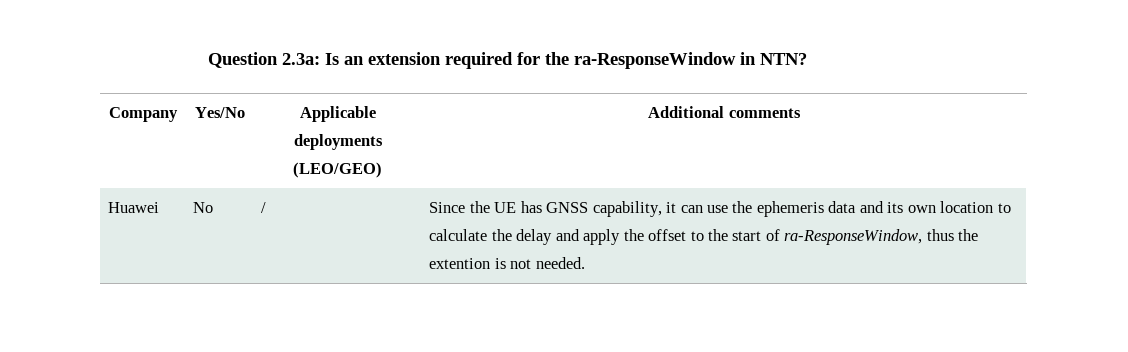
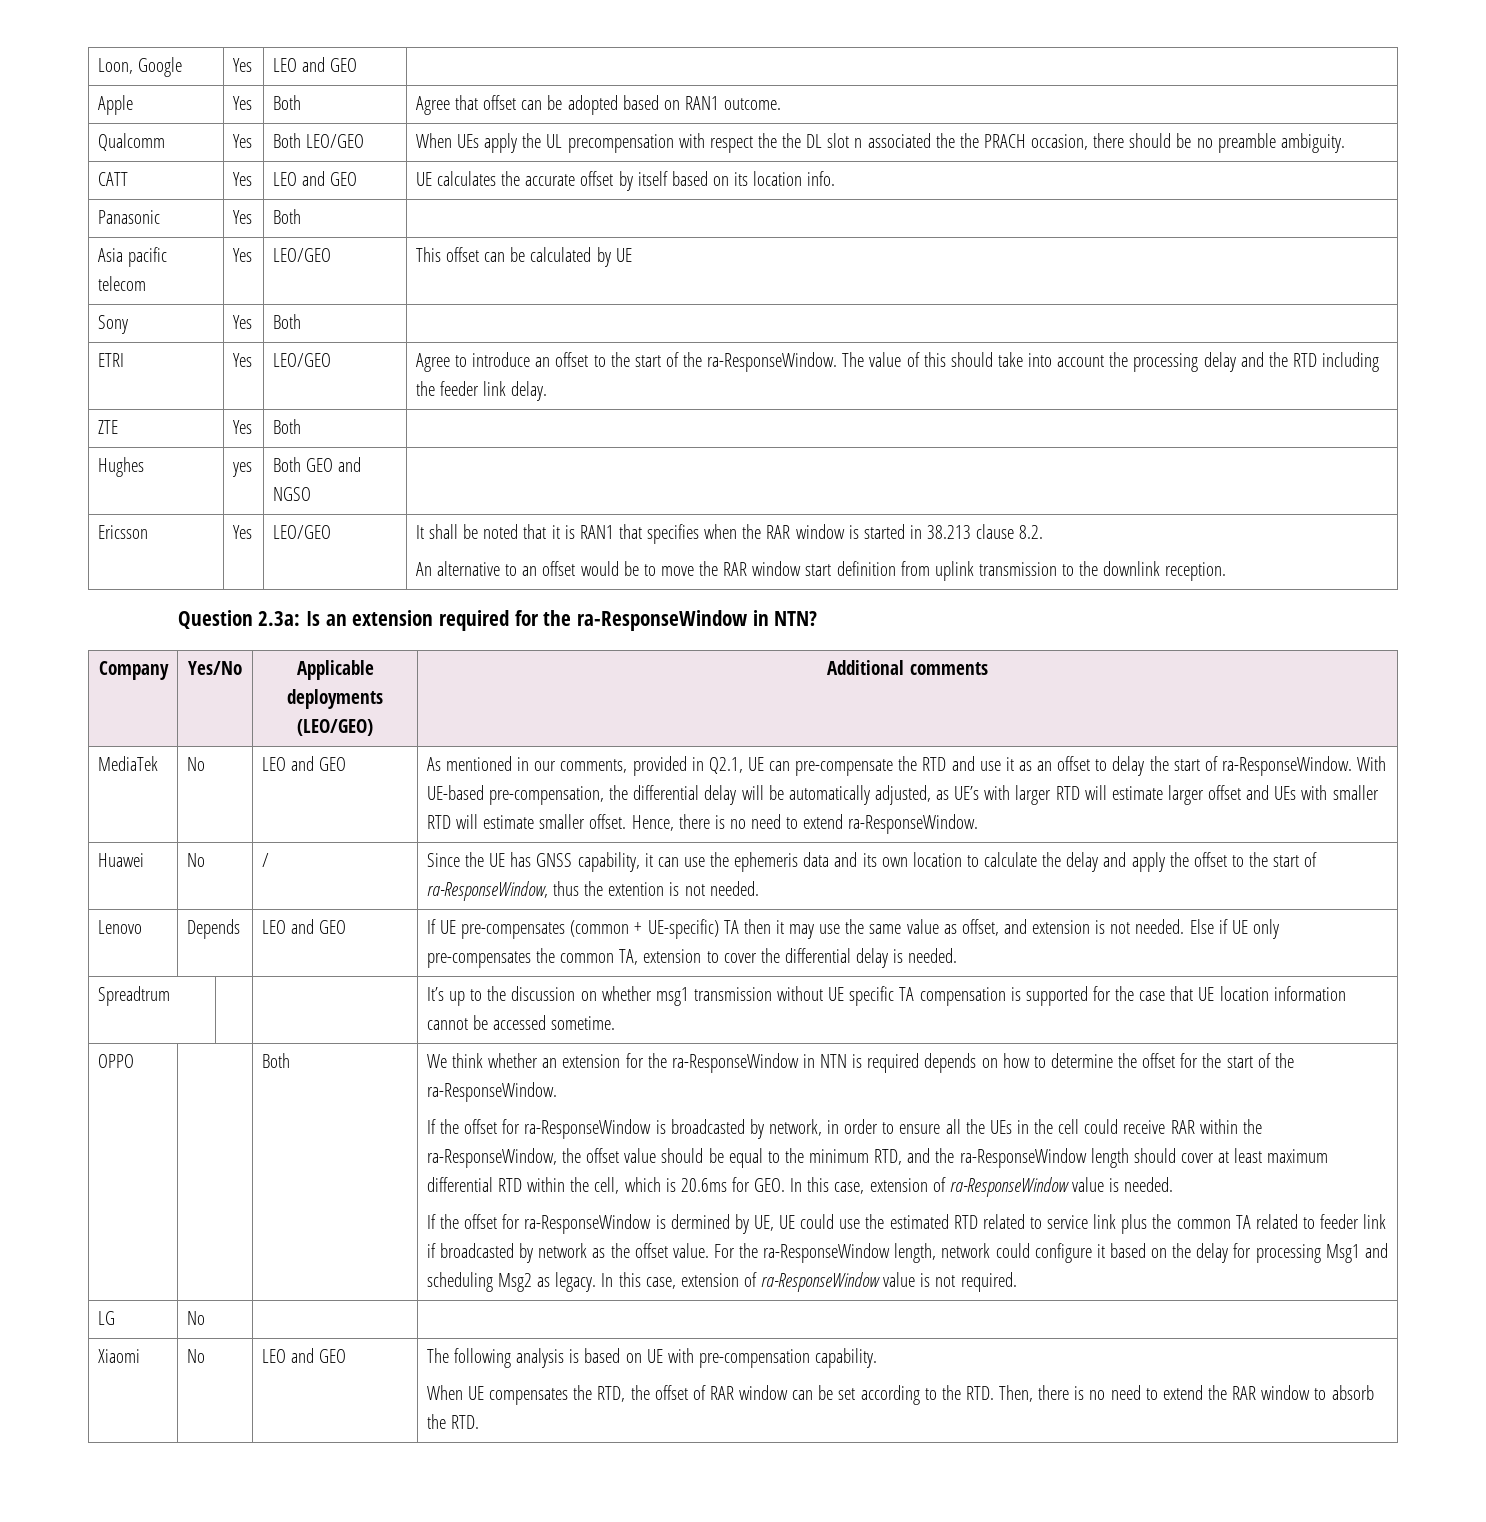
(208, 60) none -> [97,57,183,77] [232,58,252,72] [272,57,358,72] [97,95,133,115] [232,96,252,110] [272,95,301,110] [415,95,782,115] [97,133,165,151] [232,134,252,148] [272,133,365,148] [415,133,1345,153] [97,172,128,186] [232,172,252,186] [272,171,358,186] [415,171,836,191] [97,210,160,224] [232,210,252,224] [272,209,301,224] [97,247,168,267] [97,276,146,291] [232,248,252,262] [272,248,331,262] [415,247,632,267] [97,315,128,334] [232,315,252,329] [272,314,301,329] [97,353,124,367] [232,353,252,367] [272,353,331,367] [415,352,1380,372] [415,381,548,401] [97,420,118,434] [232,420,252,434] [272,419,301,434] [97,457,144,477] [231,462,252,477] [272,457,362,472] [272,487,311,501] [97,525,148,539] [232,525,252,539] [272,525,331,539] [415,524,1044,544] [415,561,1227,581] Loon, Google | Yes | LEO and GEO | // Apple | Yes | Both | Agree that offset can be adopted based on RAN1 outcome. // Qualcomm | Yes | Both LEO/GEO | When UEs apply the UL precompensation with respect the the DL slot n associated the the PRACH occasion, there should be no preamble ambiguity. // CATT | Yes | LEO and GEO | UE calculates the accurate offset by itself based on its location info. // Panasonic | Yes | Both | // Asia pacific telecom | Yes | LEO/GEO | This offset can be calculated by UE // Sony | Yes | Both | // ETRI | Yes | LEO/GEO | Agree to introduce an offset to the start of the ra-ResponseWindow. The value of this should take into account the processing delay and the RTD including the feeder link delay. // ZTE | Yes | Both | // Hughes | yes | Both GEO and NGSO | // Ericsson | Yes | LEO/GEO | It shall be noted that it is RAN1 that specifies when the RAR window is started in 38.213 clause 8.2. // An alternative to an offset would be to move the RAR window start definition from uplink transmission to the downlink reception. //
(801, 113) none -> [97,756,158,771] [186,757,205,771] [261,756,347,771] [426,756,1387,776] [426,785,1379,805] [426,814,979,834] // MediaTek | No | LEO and GEO | As mentioned in our comments, provided in Q2.1, UE can pre-compensate the RTD and use it as an offset to delay the start of ra-ResponseWindow. With UE-based pre-compensation, the differential delay will be automatically adjusted, as UE’s with larger RTD will estimate larger offset and UEs with smaller RTD will estimate smaller offset. Hence, there is no need to extend ra-ResponseWindow.
(585, 263) none -> [97,920,142,934] [186,919,240,939] [261,919,347,934] [426,919,1279,939] [426,948,958,968] [97,986,170,1006] [426,986,1346,1006] [426,1015,616,1030] [97,1054,134,1068] [261,1053,290,1068] [426,1053,1294,1073] [426,1082,557,1102] [426,1119,1262,1139] [426,1148,1329,1168] [426,1177,1174,1197] [426,1214,1387,1234] [426,1243,1388,1263] [426,1272,1017,1292] [97,1311,115,1325] [186,1311,205,1325] [97,1349,140,1363] [186,1349,205,1363] [261,1348,347,1363] [426,1348,878,1368] [426,1385,1374,1405] [426,1414,480,1429] // Lenovo | Depends | LEO and GEO | If UE pre-compensates (common + UE-specific) TA then it may use the same value as offset, and extension is not needed. Else if UE only pre-compensates the common TA, extension to cover the differential delay is needed. // Spreadtrum | | | It’s up to the discussion on whether msg1 transmission without UE specific TA compensation is supported for the case that UE location information cannot be accessed sometime. // OPPO | | Both | We think whether an extension for the ra-ResponseWindow in NTN is required depends on how to determine the offset for the start of the ra-ResponseWindow. // If the offset for ra-ResponseWindow is broadcasted by network, in order to ensure all the UEs in the cell could receive RAR within the ra-ResponseWindow, the offset value should be equal to the minimum RTD, and the ra-ResponseWindow length should cover at least maximum differential RTD within the cell, which is 20.6ms for GEO. In this case, extension of ra-ResponseWindow value is needed. // If the offset for ra-ResponseWindow is dermined by UE, UE could use the estimated RTD related to service link plus the common TA related to feeder link if broadcasted by network as the offset value. For the ra-ResponseWindow length, network could configure it based on the delay for processing Msg1 and scheduling Msg2 as legacy. In this case, extension of ra-ResponseWindow value is not required. // LG | No | | // Xiaomi | No | LEO and GEO | The following analysis is based on UE with pre-compensation capability. // When UE compensates the RTD, the offset of RAR window can be set according to the RTD. Then, there is no need to extend the RAR window to absorb the RTD.

